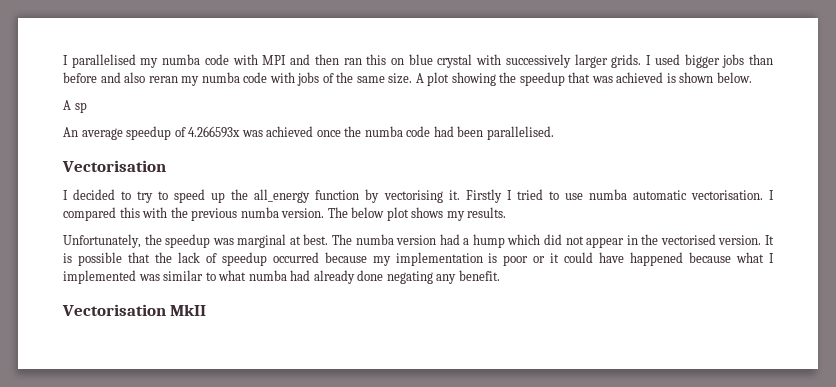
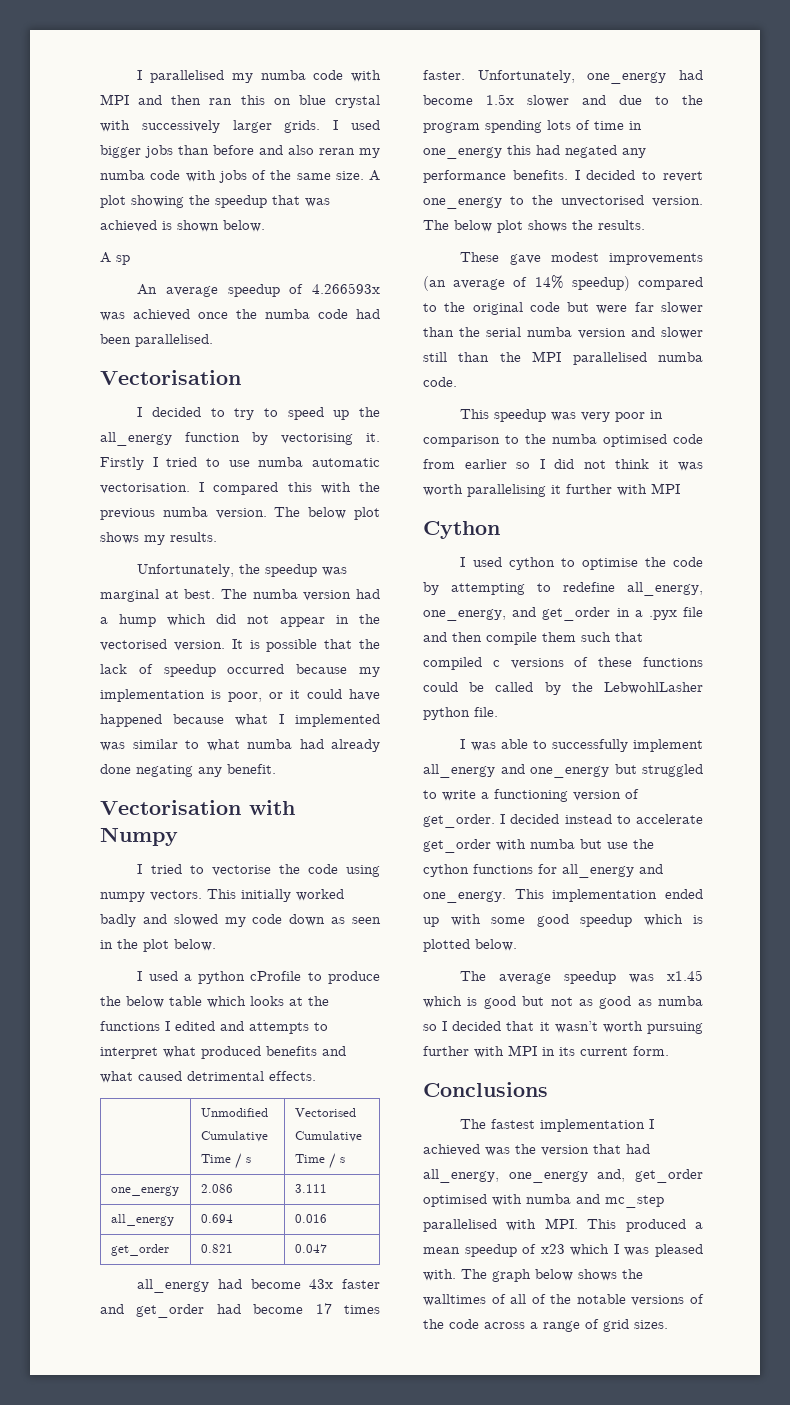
[503,255,529,266] poor -> [228,692,262,702] poor,
[170,304,207,316] MkII -> [249,800,295,815] [100,827,178,846] [137,864,380,877] [100,889,344,902] [100,914,381,927] [100,939,216,952] [137,971,380,984] [100,996,329,1008] [100,1021,328,1034] [100,1046,346,1059] [100,1071,316,1083] [200,1108,268,1117] [200,1131,268,1142] [200,1153,251,1169] [294,1108,356,1117] [294,1131,362,1142] [294,1153,345,1169] [110,1186,179,1196] [200,1184,233,1193] [294,1184,327,1193] [110,1214,174,1226] [200,1214,233,1223] [294,1214,327,1223] [110,1244,169,1256] [200,1244,233,1253] [294,1244,327,1253] [137,1279,381,1293] [100,1303,380,1318] [423,70,703,84] [423,94,703,107] [423,120,642,133] [423,145,646,159] [423,170,703,183] [423,195,703,209] [423,220,645,233] [460,252,703,265] [423,275,703,291] [423,302,703,315] [423,327,703,339] [423,351,703,365] [423,377,457,387] [460,409,664,422] [423,434,703,447] [423,459,703,471] [423,483,680,497] [423,521,500,539] [460,557,703,570] [423,582,703,596] [423,607,703,621] [423,632,643,645] [423,657,703,670] [423,682,703,695] [423,707,498,720] [460,739,703,752] [423,764,703,778] [423,789,639,802] [423,814,703,828] [423,839,654,853] [423,864,663,878] [423,889,703,903] [423,914,703,927] [423,939,517,952] [460,970,703,984] [423,996,703,1009] [423,1021,703,1034] [423,1045,669,1058] [423,1082,548,1097] [460,1119,655,1132] [423,1144,650,1156] [423,1169,703,1183] [423,1194,664,1208] [423,1218,703,1232] [423,1244,703,1257] [423,1269,643,1282] [423,1294,704,1306] [423,1319,668,1332] with Numpy // I tried to vectorise the code using numpy vectors. This initially worked badly and slowed my code down as seen in the plot below. // I used a python cProfile to produce the below table which looks at the functions I edited and attempts to interpret what produced benefits and what caused detrimental effects. // | Unmodified Cumulative Time / s | Vectorised Cumulative Time / s // one_energy | 2.086 | 3.111 // all_energy | 0.694 | 0.016 // get_order | 0.821 | 0.047 // all_energy had become 43x faster and get_order had become 17 times faster. Unfortunately, one_energy had become 1.5x slower and due to the program spending lots of time in one_energy this had negated any performance benefits. I decided to revert one_energy to the unvectorised version. The below plot shows the results. // These gave modest improvements (an average of 14% speedup) compared to the original code but were far slower than the serial numba version and slower still than the MPI parallelised numba code. // This speedup was very poor in comparison to the numba optimised code from earlier so I did not think it was worth parallelising it further with MPI // Cython // I used cython to optimise the code by attempting to redefine all_energy, one_energy, and get_order in a .pyx file and then compile them such that compiled c versions of these functions could be called by the LebwohlLasher python file. // I was able to successfully implement all_energy and one_energy but struggled to write a functioning version of get_order. I decided instead to accelerate get_order with numba but use the cython functions for all_energy and one_energy. This implementation ended up with some good speedup which is plotted below. // The average speedup was x1.45 which is good but not as good as numba so I decided that it wasn’t worth pursuing further with MPI in its current form. // Conclusions // The fastest implementation I achieved was the version that had all_energy, one_energy and, get_order optimised with numba and mc_step parallelised with MPI. This produced a mean speedup of x23 which I was pleased with. The graph below shows the walltimes of all of the notable versions of the code across a range of grid sizes.

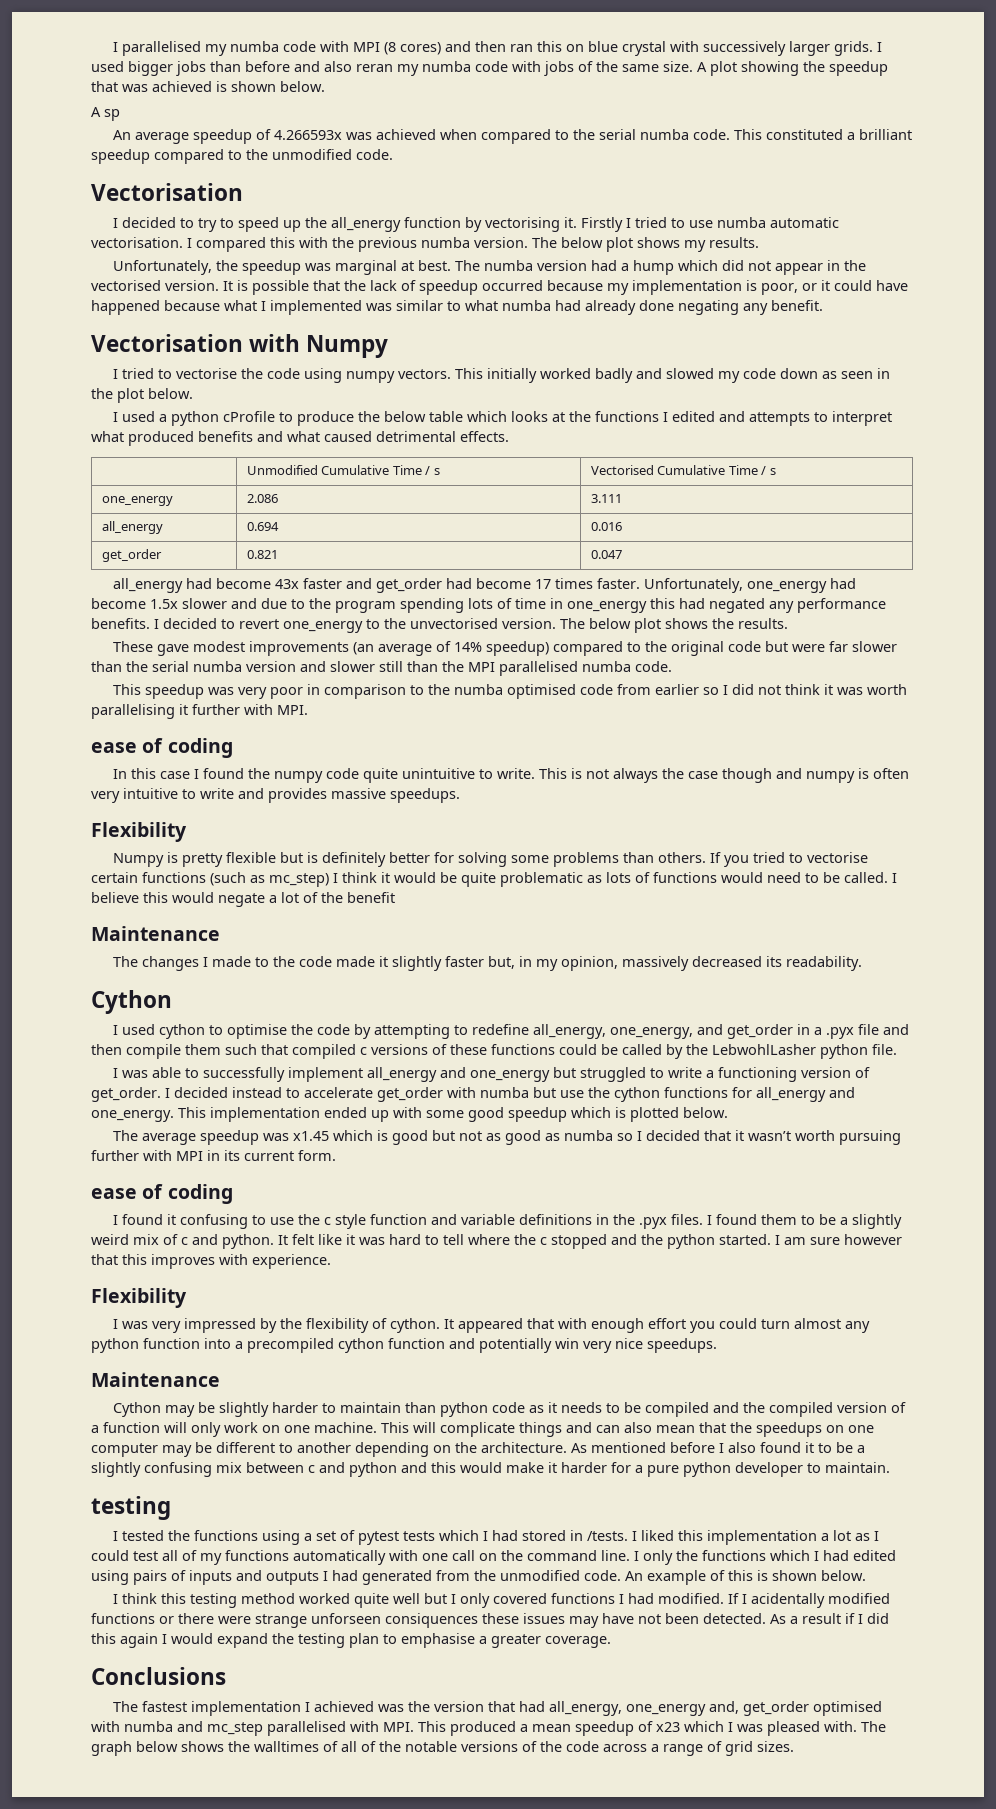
(129, 99) none -> [383,42,441,55] (8 cores)
[198,309,380,319] [100,334,213,347] once the numba code had been parallelised. -> [439,129,912,144] [91,149,393,164] when compared to the serial numba code. This constituted a brilliant speedup compared to the unmodified code.
[651,483,680,494] MPI -> [277,705,308,715] [91,738,233,758] [112,768,909,783] [91,788,460,803] [91,822,187,842] [112,852,868,867] [91,872,897,887] [91,892,395,907] [91,926,220,941] [112,956,862,971] MPI. // ease of coding // In this case I found the numpy code quite unintuitive to write. This is not always the case though and numpy is often very intuitive to write and provides massive speedups. // Flexibility // Numpy is pretty flexible but is definitely better for solving some problems than others. If you tried to vectorise certain functions (such as mc_step) I think it would be quite problematic as lots of functions would need to be called. I believe this would negate a lot of the benefit // Maintenance // The changes I made to the code made it slightly faster but, in my opinion, massively decreased its readability.
(669, 1051) none -> [91,1184,233,1204] [112,1214,902,1229] [91,1234,902,1249] [91,1254,331,1269] [91,1288,187,1308] [112,1318,870,1333] [91,1338,717,1353] [91,1372,220,1387] [112,1402,906,1417] [91,1422,874,1437] [91,1442,865,1457] [91,1462,890,1477] [91,1496,171,1520] [112,1530,879,1545] [91,1550,896,1565] [91,1570,866,1585] [112,1593,890,1608] [91,1613,889,1628] [91,1633,611,1648] // ease of coding // I found it confusing to use the c style function and variable definitions in the .pyx files. I found them to be a slightly weird mix of c and python. It felt like it was hard to tell where the c stopped and the python started. I am sure however that this improves with experience. // Flexibility // I was very impressed by the flexibility of cython. It appeared that with enough effort you could turn almost any python function into a precompiled cython function and potentially win very nice speedups. // Maintenance // Cython may be slightly harder to maintain than python code as it needs to be compiled and the compiled version of a function will only work on one machine. This will complicate things and can also mean that the speedups on one computer may be different to another depending on the architecture. As mentioned before I also found it to be a slightly confusing mix between c and python and this would make it harder for a pure python developer to maintain. // testing // I tested the functions using a set of pytest tests which I had stored in /tests. I liked this implementation a lot as I could test all of my functions automatically with one call on the command line. I only the functions which I had edited using pairs of inputs and outputs I had generated from the unmodified code. An example of this is shown below. // I think this testing method worked quite well but I only covered functions I had modified. If I acidentally modified functions or there were strange unforseen consiquences these issues may have not been detected. As a result if I did this again I would expand the testing plan to emphasise a greater coverage.

